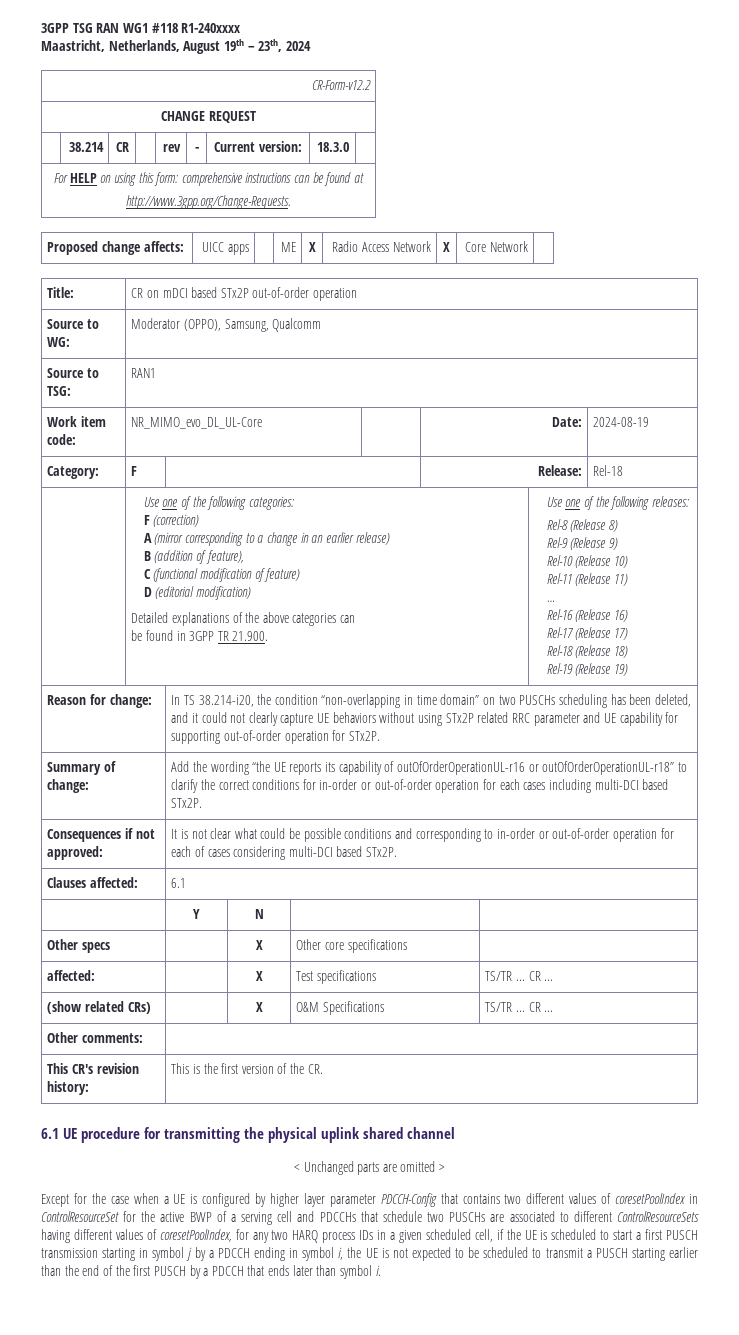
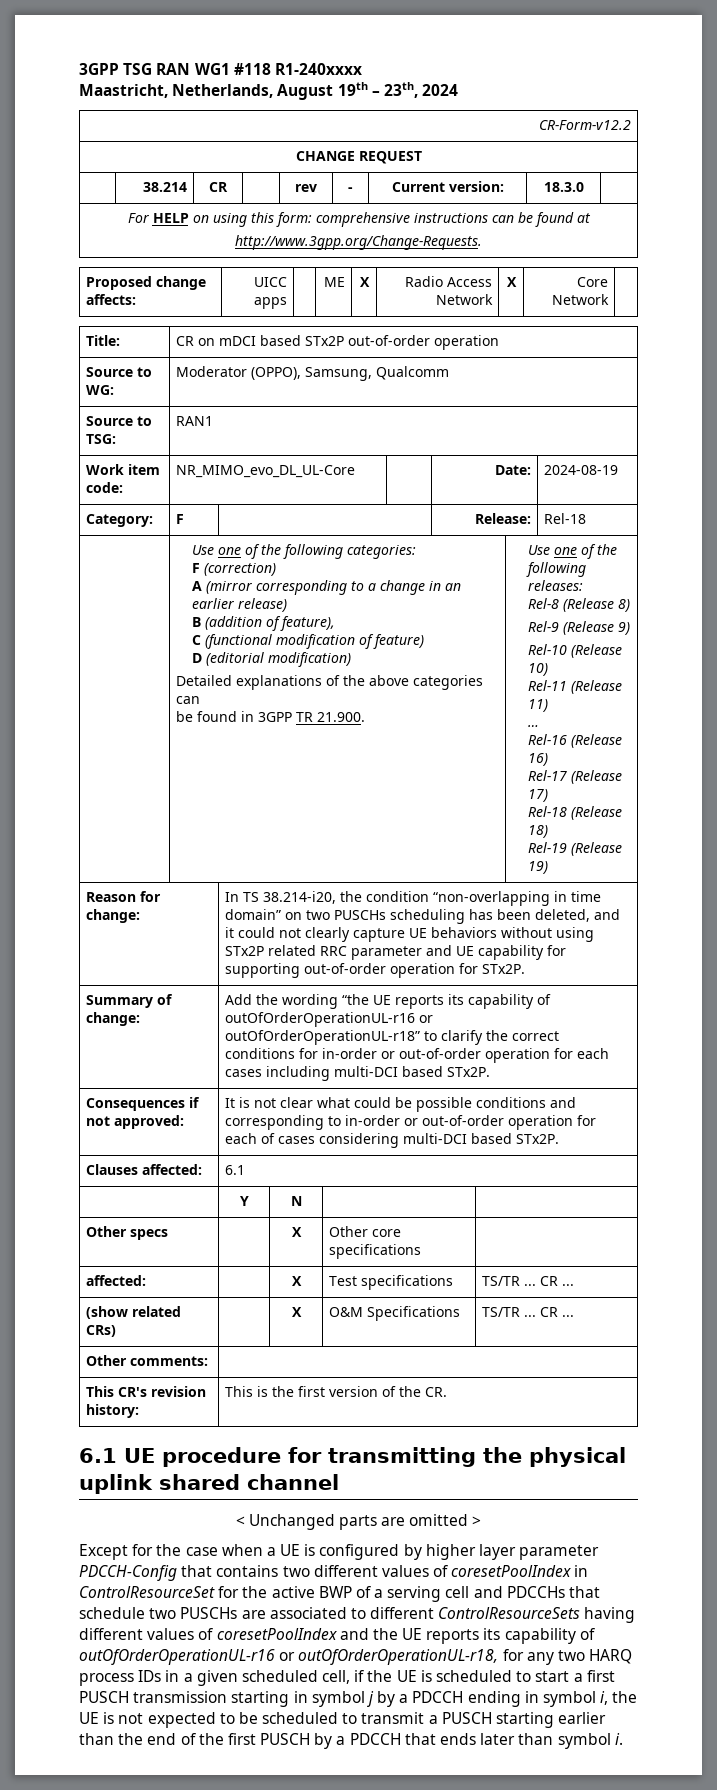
[159,1229,232,1242] coresetPoolIndex, -> [216,1628,595,1644] [79,1649,499,1665] coresetPoolIndex and the UE reports its capability of outOfOrderOperationUL-r16 or outOfOrderOperationUL-r18,

